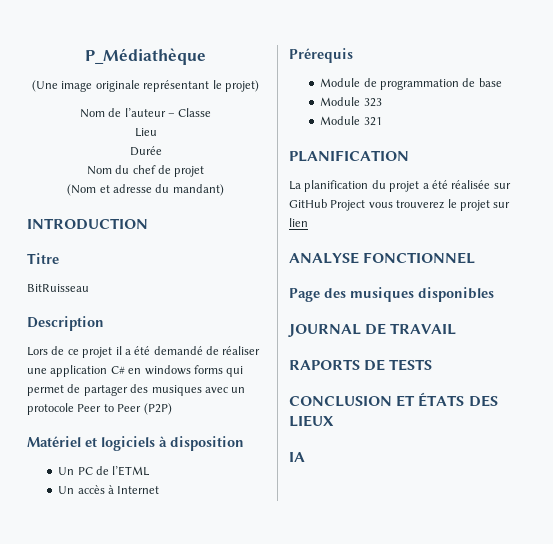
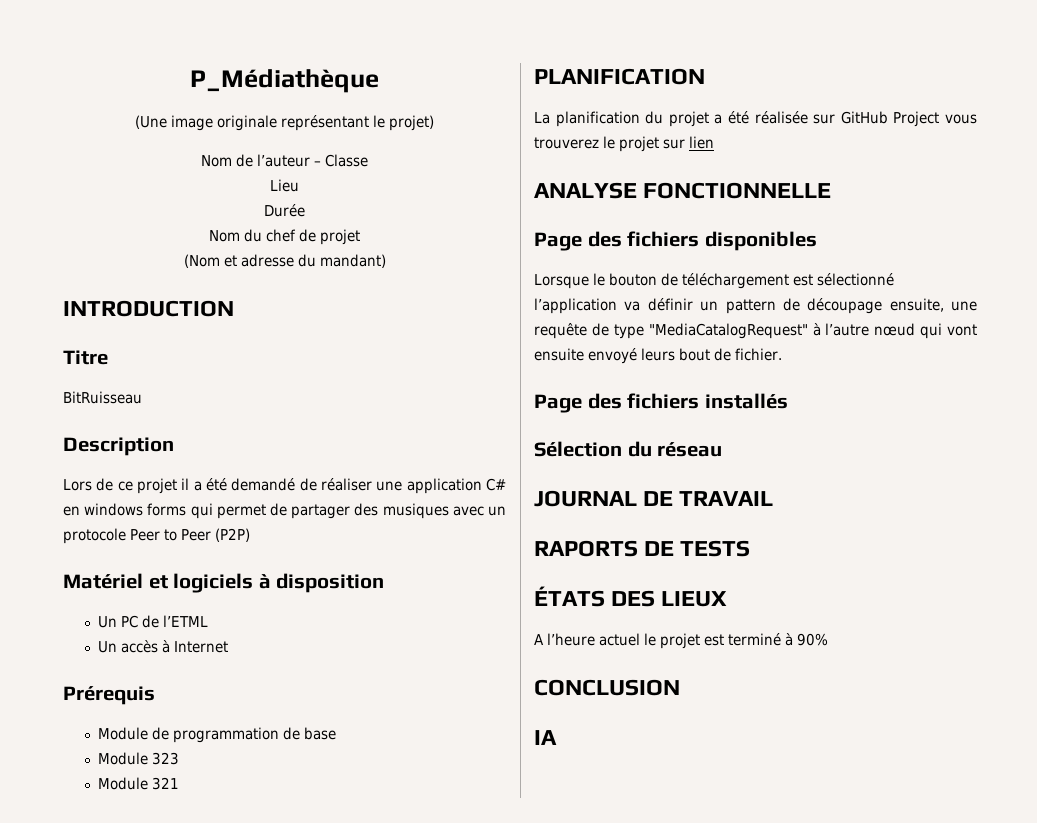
[363,252,476,264] [289,287,414,302] FONCTIONNEL // Page des musiques -> [643,182,832,199] [534,231,700,251] FONCTIONNELLE // Page des fichiers
(494, 294) none -> [534,273,894,289] [534,298,977,314] [534,323,977,339] [534,348,782,364] [534,393,788,413] [534,441,723,457] // Lorsque le bouton de téléchargement est sélectionné l’application va définir un pattern de découpage ensuite, une requête de type "MediaCatalogRequest" à l’autre nœud qui vont ensuite envoyé leurs bout de fichier. // Page des fichiers installés // Sélection du réseau
[289,395,416,407] CONCLUSION ET -> (751, 548) none
(334, 421) none -> [534,633,828,649] [534,679,680,696] // A l’heure actuel le projet est terminé à 90% // CONCLUSION

